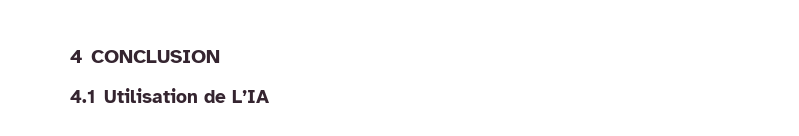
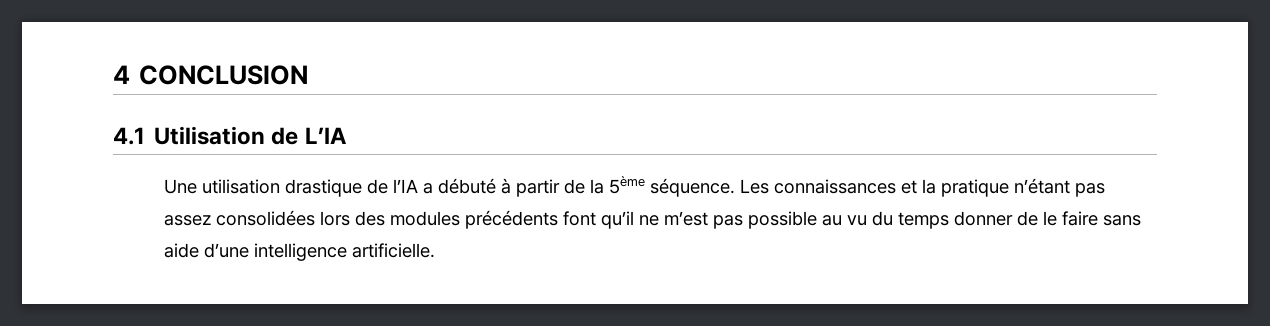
(270, 96) none -> [164,176,1106,197] [164,210,1142,229] [164,243,436,261] // Une utilisation drastique de l’IA a débuté à partir de la 5ème séquence. Les connaissances et la pratique n’étant pas assez consolidées lors des modules précédents font qu’il ne m’est pas possible au vu du temps donner de le faire sans aide d’une intelligence artificielle.

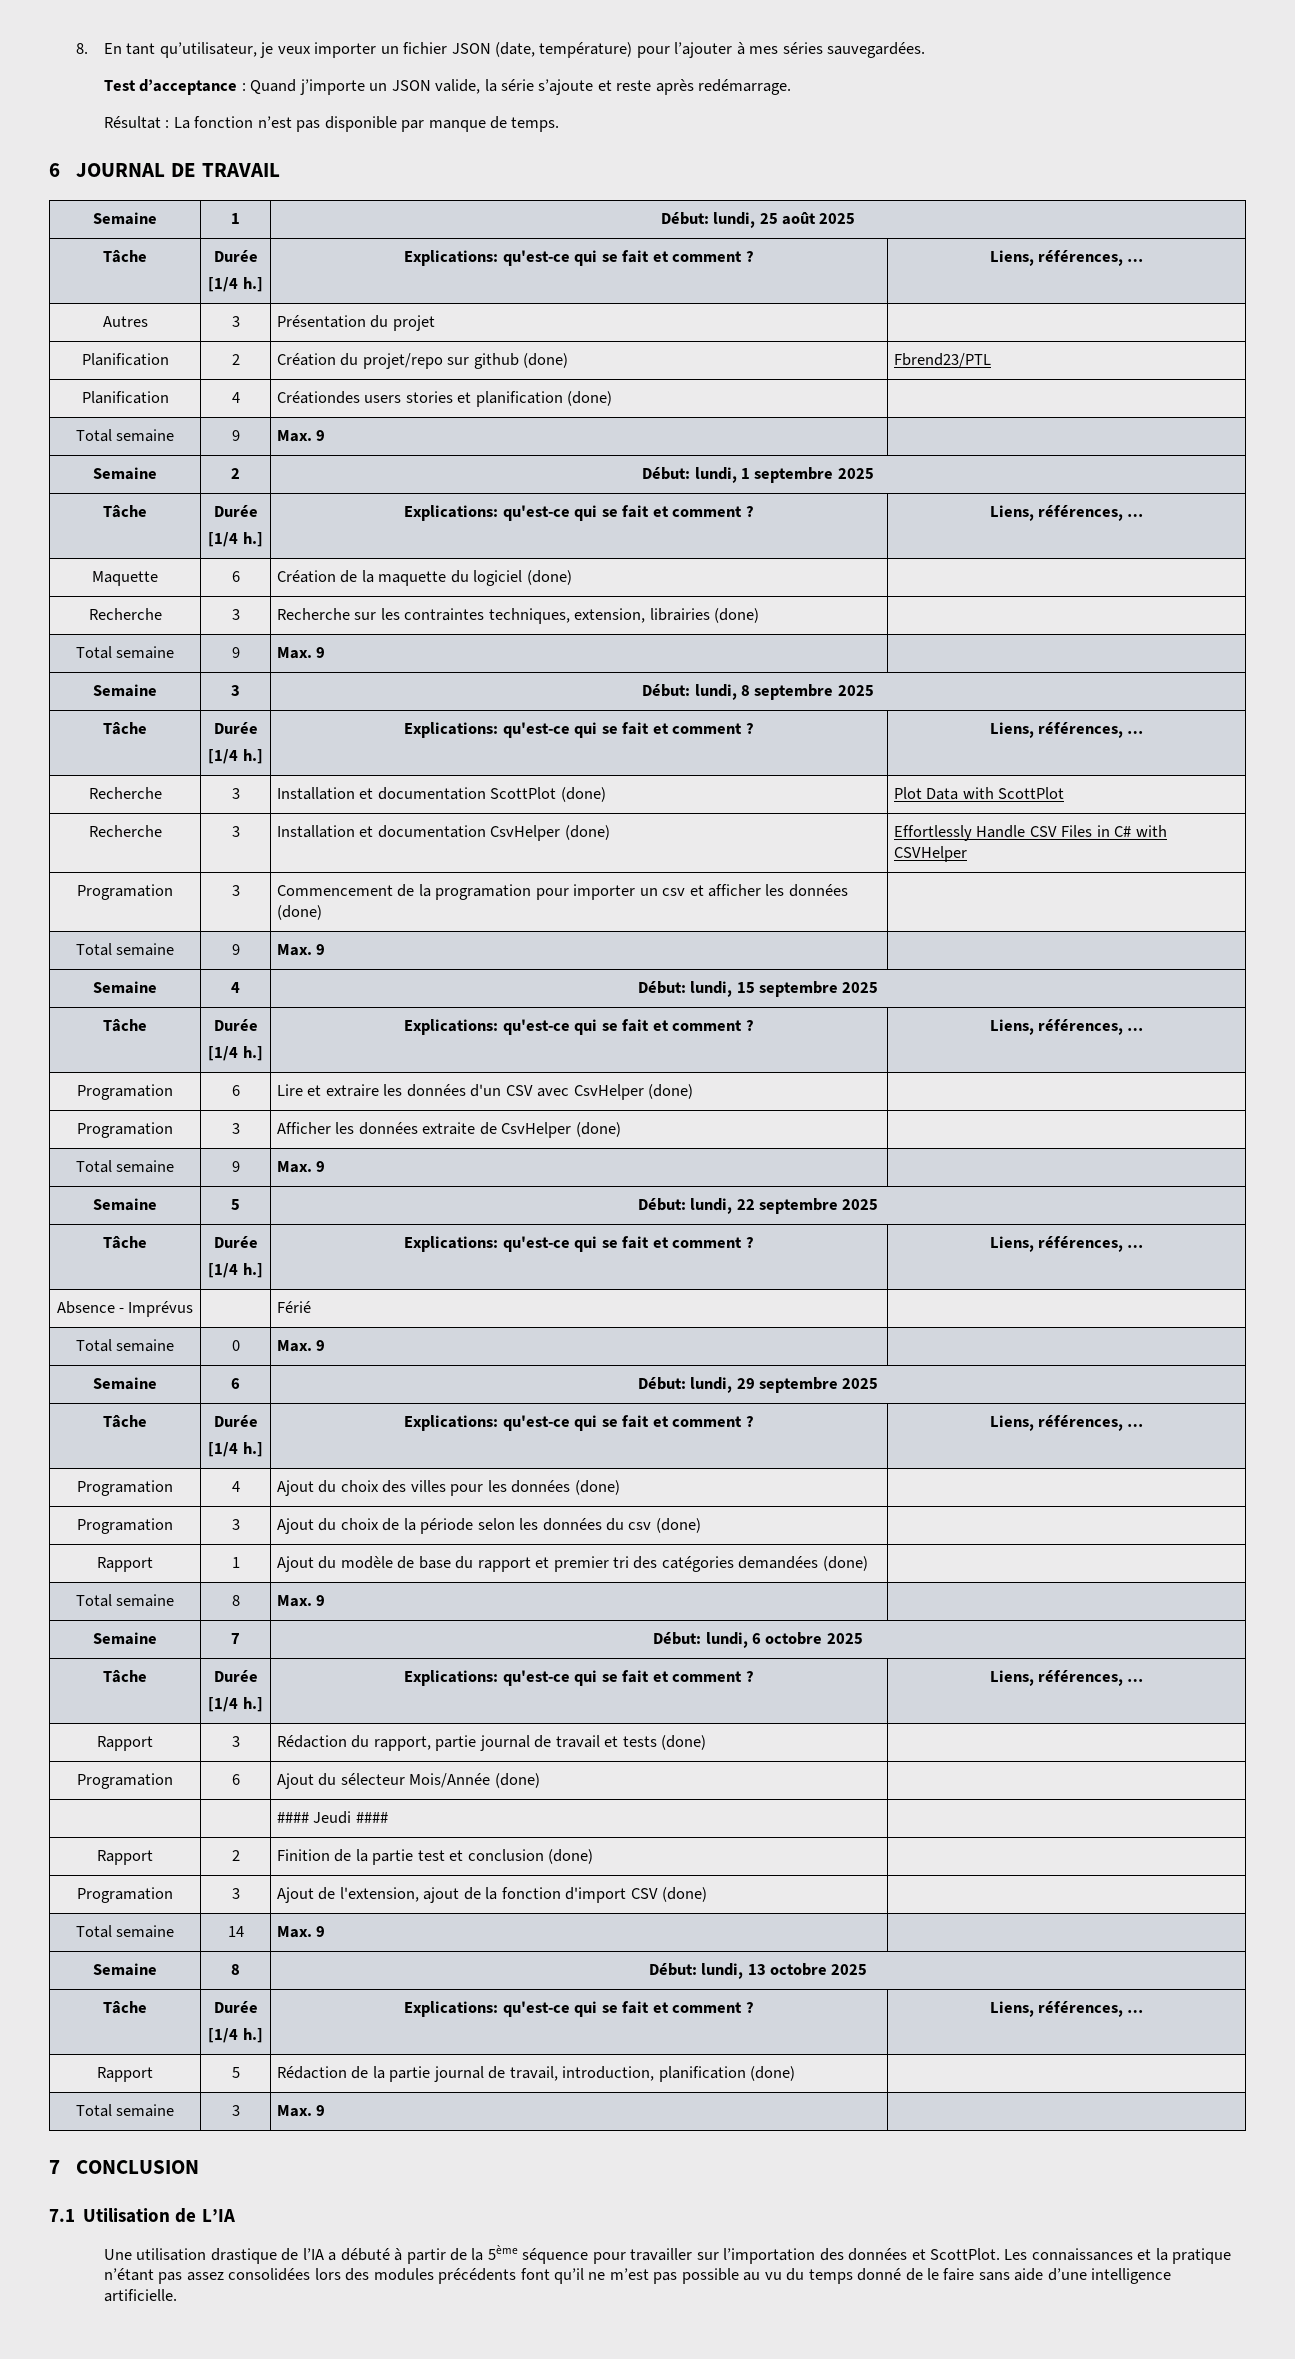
[113,65,130,84] 4 -> [76,42,926,58] [103,79,792,95] [103,116,560,132] [49,163,280,177] [93,212,157,225] [231,213,240,224] [660,211,856,228] [103,249,147,263] [213,250,258,262] [208,277,263,292] [404,250,754,266] [989,250,1144,266] [102,316,148,327] [231,316,240,327] [276,315,435,331] [81,353,169,366] [231,354,240,365] [276,353,569,369] [893,353,991,368] [81,391,169,404] [231,392,240,403] [276,391,613,407] [75,429,175,442] [231,430,240,441] [276,430,326,442] [93,467,157,480] [231,468,240,479] [642,467,874,483] [103,504,147,518] [213,505,258,517] [208,532,263,547] [404,505,754,521] [989,505,1144,521] [92,571,158,586] [231,571,240,582] [276,570,572,586] [88,608,162,620] [231,609,240,620] [276,608,760,624] [75,646,175,659] [231,647,240,658] [276,647,326,659] [93,684,157,697] [231,685,240,696] [642,684,874,700] [103,721,147,735] [213,722,258,734] [208,749,263,764] [404,722,754,738] [989,722,1144,738] [88,787,162,799] [231,788,240,799] [276,787,606,802] [893,787,1065,800] [88,825,162,837] [231,826,240,837] [276,825,610,841] [893,825,1167,841] [893,846,967,862] [77,884,173,900] [231,885,240,896] [276,884,848,900] [276,905,322,920] [75,943,175,956] [231,944,240,955] [276,944,326,956] [93,981,157,994] [231,982,240,993] [637,981,879,997] [103,1018,147,1032] [213,1019,258,1031] [208,1046,263,1061] [404,1019,754,1035] [989,1019,1144,1035] [77,1084,173,1100] [231,1085,240,1096] [276,1084,693,1100] [77,1122,173,1138] [231,1123,240,1134] [276,1122,621,1138] [75,1160,175,1173] [231,1161,240,1172] [276,1161,326,1173] [93,1198,157,1211] [231,1199,240,1210] [637,1198,879,1214] [103,1235,147,1249] [213,1236,258,1248] [208,1263,263,1278] [404,1236,754,1252] [989,1236,1144,1252] [56,1301,194,1317] [276,1301,311,1313] [75,1339,175,1352] [231,1340,240,1351] [276,1340,326,1352] [93,1377,157,1390] [231,1378,240,1389] [637,1377,879,1393] [103,1414,147,1428] [213,1415,258,1427] [208,1442,263,1457] [404,1415,754,1431] [989,1415,1144,1431] [77,1480,173,1496] [231,1481,240,1492] [276,1480,620,1496] [77,1518,173,1534] [231,1519,240,1530] [276,1518,701,1534] [97,1557,153,1572] [231,1557,240,1568] [276,1556,868,1572] [75,1594,175,1607] [231,1595,240,1606] [276,1595,326,1607] [93,1632,157,1645] [231,1633,240,1644] [653,1632,863,1648] [103,1669,147,1683] [213,1670,258,1682] [208,1697,263,1712] [404,1670,754,1686] [989,1670,1144,1686] [97,1736,153,1751] [231,1736,240,1747] [276,1735,706,1751] [77,1773,173,1789] [231,1774,240,1785] [276,1773,540,1789] [276,1811,388,1824] [97,1850,153,1865] [231,1850,240,1861] [276,1849,594,1865] [77,1887,173,1903] [231,1888,240,1899] [276,1887,707,1903] [75,1925,175,1938] [227,1926,244,1937] [276,1926,326,1938] [93,1963,157,1976] [231,1964,240,1975] [648,1963,868,1979] [103,2000,147,2014] [213,2001,258,2013] [208,2028,263,2043] [404,2001,754,2017] [989,2001,1144,2017] [97,2067,153,2082] [231,2067,240,2078] [276,2066,795,2082] [75,2104,175,2117] [231,2105,240,2116] [276,2105,326,2117] [49,2160,60,2174] 8. En tant qu’utilisateur, je veux importer un fichier JSON (date, température) pour l’ajouter à mes séries sauvegardées. // Test d’acceptance : Quand j’importe un JSON valide, la série s’ajoute et reste après redémarrage. // Résultat : La fonction n’est pas disponible par manque de temps. // 6 JOURNAL DE TRAVAIL // Semaine | 1 | Début: lundi, 25 août 2025 // Tâche | Durée // [1/4 h.] | Explications: qu'est-ce qui se fait et comment ? | Liens, références, … // Autres | 3 | Présentation du projet | // Planification | 2 | Création du projet/repo sur github (done) | Fbrend23/PTL // Planification | 4 | Créationdes users stories et planification (done) | // Total semaine | 9 | Max. 9 | // Semaine | 2 | Début: lundi, 1 septembre 2025 // Tâche | Durée // [1/4 h.] | Explications: qu'est-ce qui se fait et comment ? | Liens, références, … // Maquette | 6 | Création de la maquette du logiciel (done) | // Recherche | 3 | Recherche sur les contraintes techniques, extension, librairies (done) | // Total semaine | 9 | Max. 9 | // Semaine | 3 | Début: lundi, 8 septembre 2025 // Tâche | Durée // [1/4 h.] | Explications: qu'est-ce qui se fait et comment ? | Liens, références, … // Recherche | 3 | Installation et documentation ScottPlot (done) | Plot Data with ScottPlot // Recherche | 3 | Installation et documentation CsvHelper (done) | Effortlessly Handle CSV Files in C# with CSVHelper // Programation | 3 | Commencement de la programation pour importer un csv et afficher les données (done) | // Total semaine | 9 | Max. 9 | // Semaine | 4 | Début: lundi, 15 septembre 2025 // Tâche | Durée // [1/4 h.] | Explications: qu'est-ce qui se fait et comment ? | Liens, références, … // Programation | 6 | Lire et extraire les données d'un CSV avec CsvHelper (done) | // Programation | 3 | Afficher les données extraite de CsvHelper (done) | // Total semaine | 9 | Max. 9 | // Semaine | 5 | Début: lundi, 22 septembre 2025 // Tâche | Durée // [1/4 h.] | Explications: qu'est-ce qui se fait et comment ? | Liens, références, … // Absence - Imprévus | | Férié | // Total semaine | 0 | Max. 9 | // Semaine | 6 | Début: lundi, 29 septembre 2025 // Tâche | Durée // [1/4 h.] | Explications: qu'est-ce qui se fait et comment ? | Liens, références, … // Programation | 4 | Ajout du choix des villes pour les données (done) | // Programation | 3 | Ajout du choix de la période selon les données du csv (done) | // Rapport | 1 | Ajout du modèle de base du rapport et premier tri des catégories demandées (done) | // Total semaine | 8 | Max. 9 | // Semaine | 7 | Début: lundi, 6 octobre 2025 // Tâche | Durée // [1/4 h.] | Explications: qu'est-ce qui se fait et comment ? | Liens, références, … // Rapport | 3 | Rédaction du rapport, partie journal de travail et tests (done) | // Programation | 6 | Ajout du sélecteur Mois/Année (done) | // | | #### Jeudi #### | // Rapport | 2 | Finition de la partie test et conclusion (done) | // Programation | 3 | Ajout de l'extension, ajout de la fonction d'import CSV (done) | // Total semaine | 14 | Max. 9 | // Semaine | 8 | Début: lundi, 13 octobre 2025 // Tâche | Durée // [1/4 h.] | Explications: qu'est-ce qui se fait et comment ? | Liens, références, … // Rapport | 5 | Rédaction de la partie journal de travail, introduction, planification (done) | // Total semaine | 3 | Max. 9 | // 7
[113,127,145,145] 4.1 -> [49,2209,75,2222] 7.1
[650,178,736,197] séquence. -> [522,2248,1000,2264] séquence pour travailler sur l’importation des données et ScottPlot.
[954,211,1014,226] donner -> [857,2268,902,2281] donné

